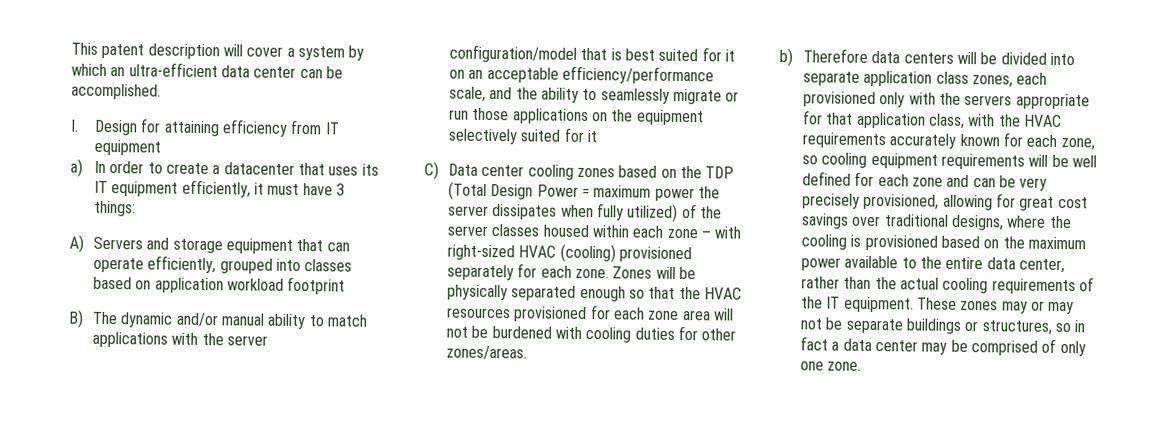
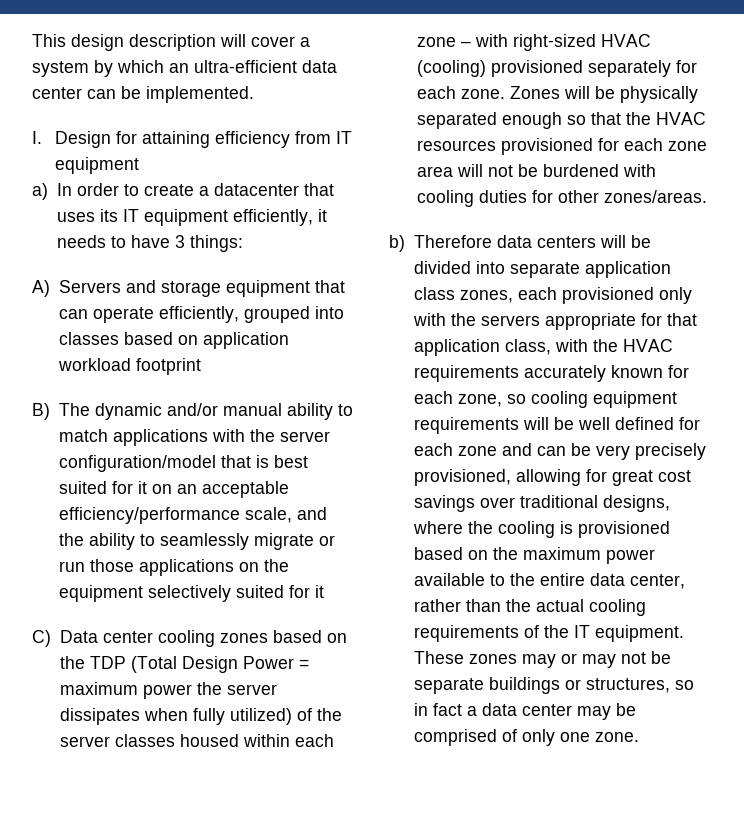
[101,43,145,59] patent -> [71,34,124,51] design
[71,83,161,100] accomplished. -> [146,86,254,103] implemented.
[267,183,300,196] must -> [56,235,126,248] needs to

